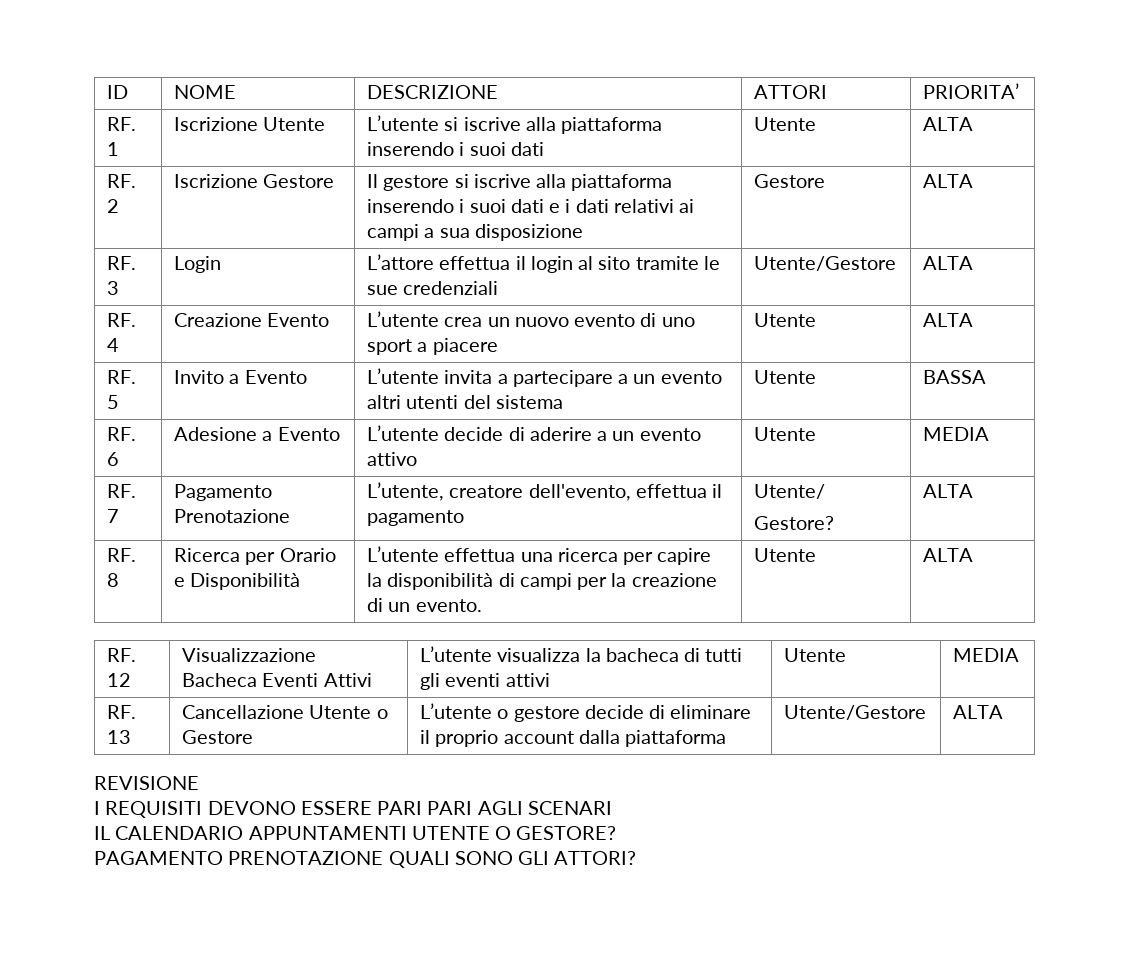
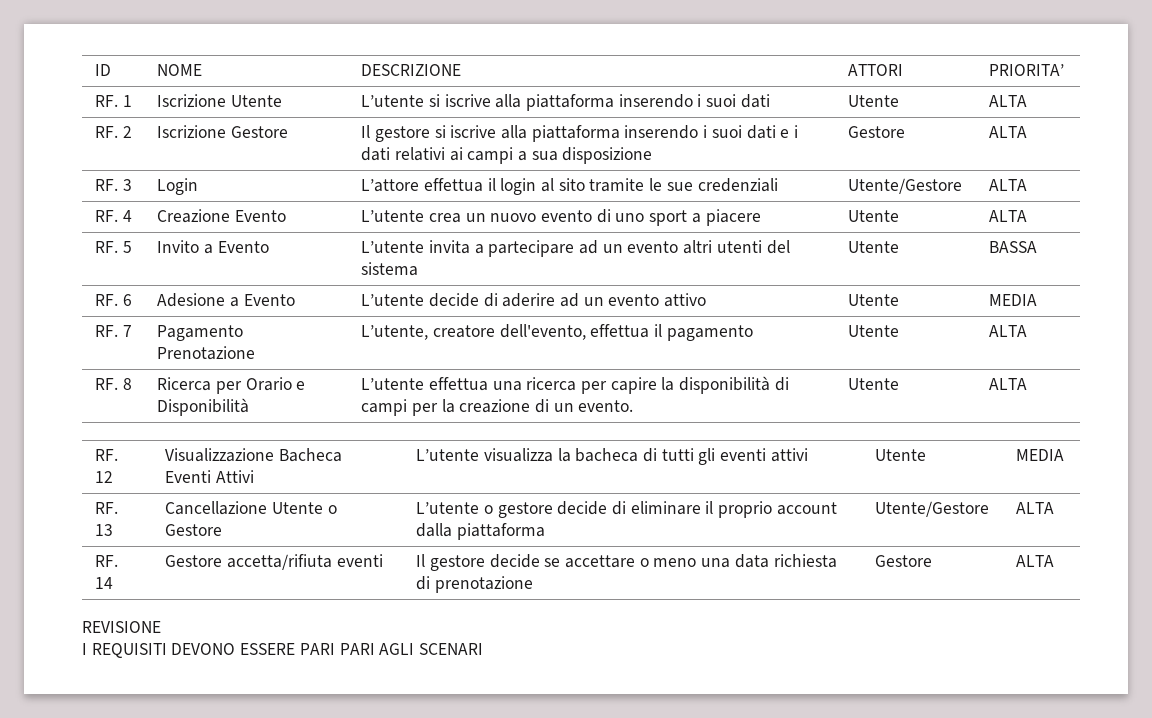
[618,374,629,384] a -> [579,240,599,254] ad
[597,431,608,441] a -> [560,293,580,307] ad
[754,484,826,499] [754,516,835,530] Utente/ // Gestore? -> [848,325,900,337] Utente
(1004, 712) none -> [95,555,119,567] [95,577,114,589] [165,554,383,570] [416,554,837,571] [416,576,533,593] [875,555,933,567] [1016,555,1055,567] // RF. 14 | Gestore accetta/rifiuta eventi | Il gestore decide se accettare o meno una data richiesta di prenotazione | Gestore | ALTA
[94,826,617,840] [94,851,637,868] // IL CALENDARIO APPUNTAMENTI UTENTE O GESTORE? // PAGAMENTO PRENOTAZIONE QUALI SONO GLI ATTORI? -> (484, 649) none

